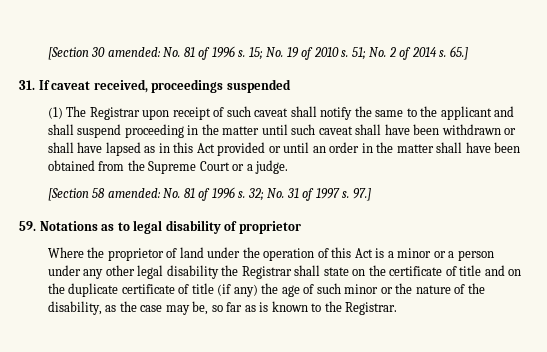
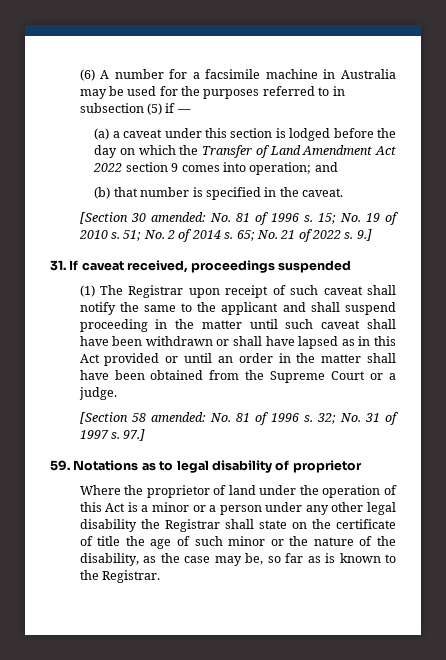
(47, 53) none -> [79,69,396,81] [79,86,345,99] [79,103,191,115] [94,128,397,141] [94,145,396,158] [93,162,338,175] [94,187,343,200] (6) A number for a facsimile machine in Australia may be used for the purposes referred to in subsection (5) if — // (a) a caveat under this section is lodged before the day on which the Transfer of Land Amendment Act 2022 section 9 comes into operation; and // (b) that number is specified in the caveat. //
[449,46,468,60] 65.] -> [236,229,372,242] 65; No. 21 of 2022 s. 9.]
[484,265,522,276] [47,283,258,297] and on the duplicate certificate of title (if any) -> (121, 541) none

